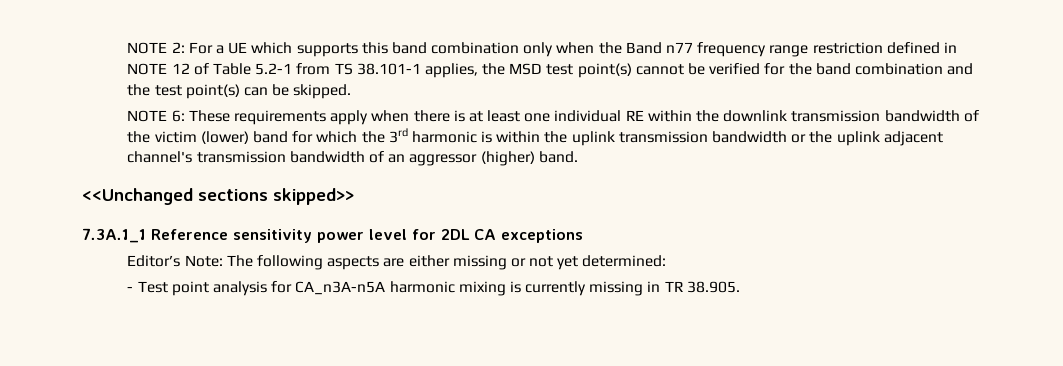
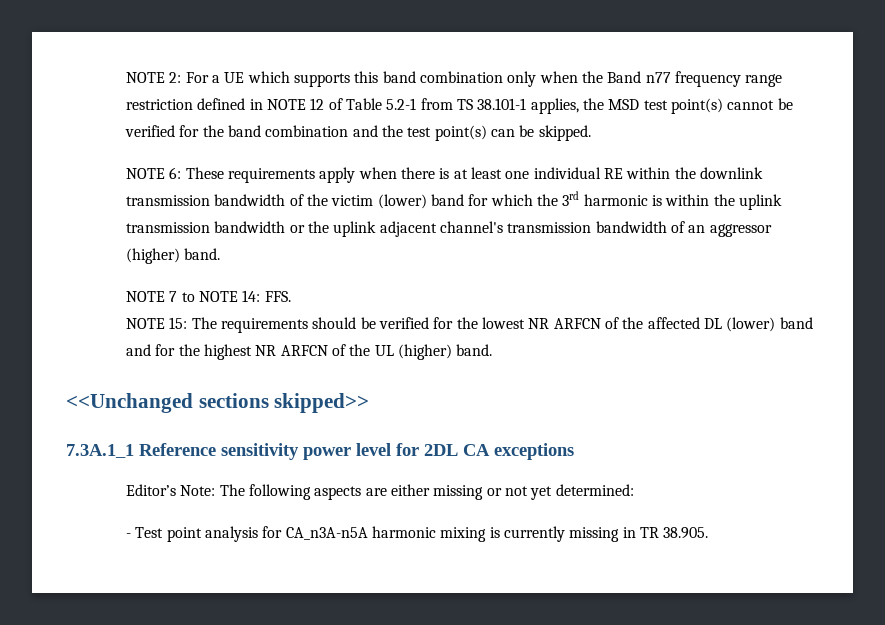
(578, 157) none -> [126,290,291,302] [126,317,813,333] [126,344,493,360] // NOTE 7 to NOTE 14: FFS. // NOTE 15: The requirements should be verified for the lowest NR ARFCN of the affected DL (lower) band and for the highest NR ARFCN of the UL (higher) band.

